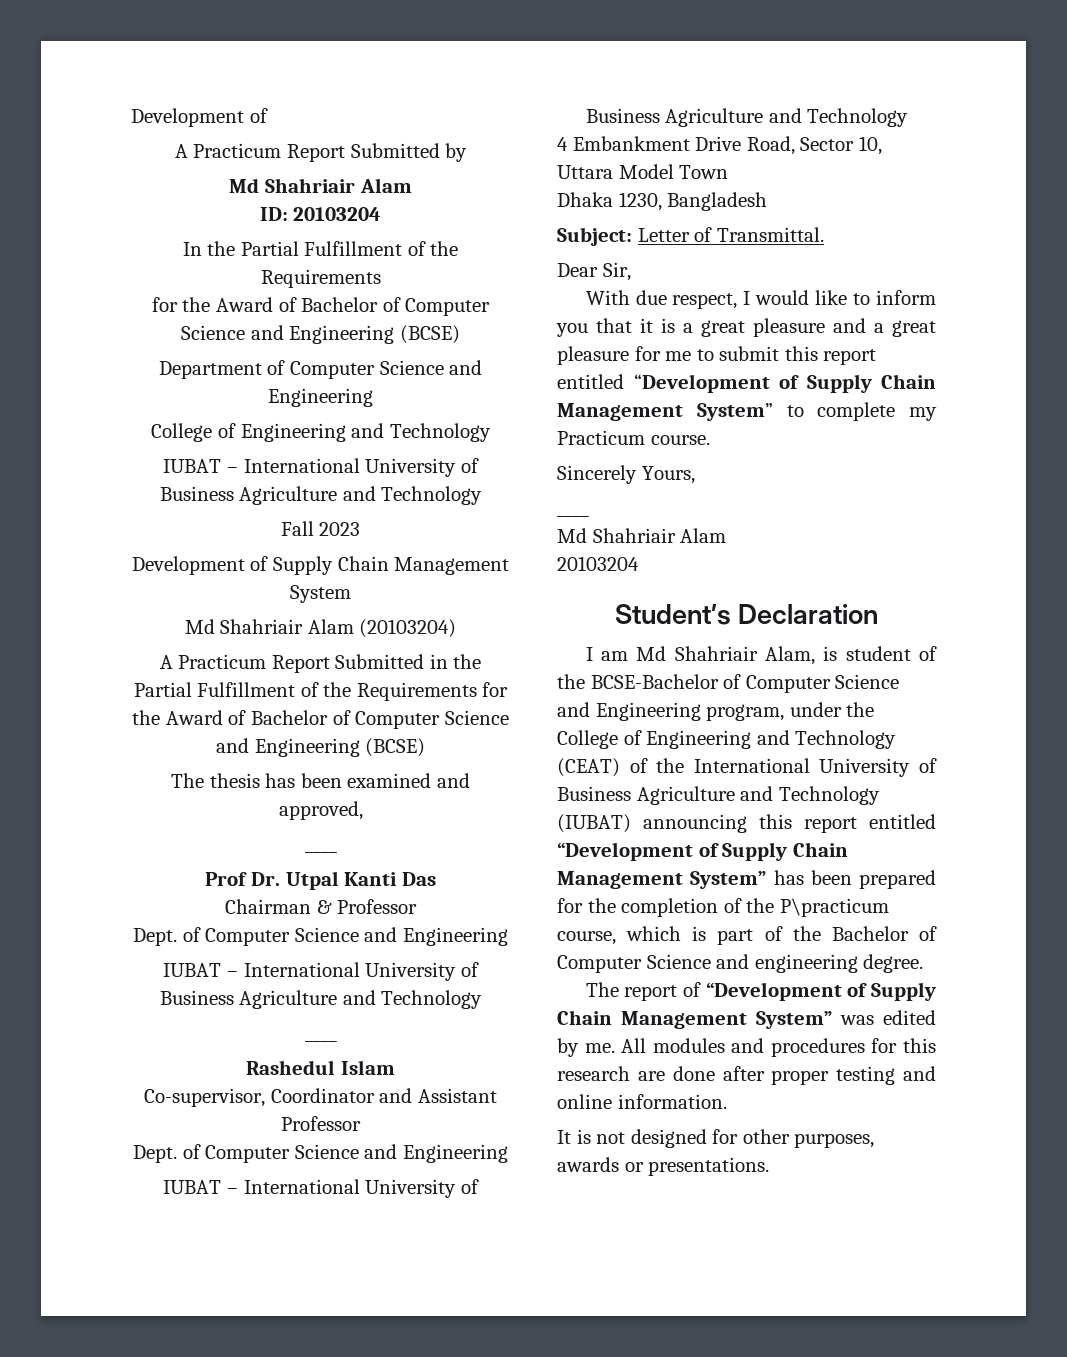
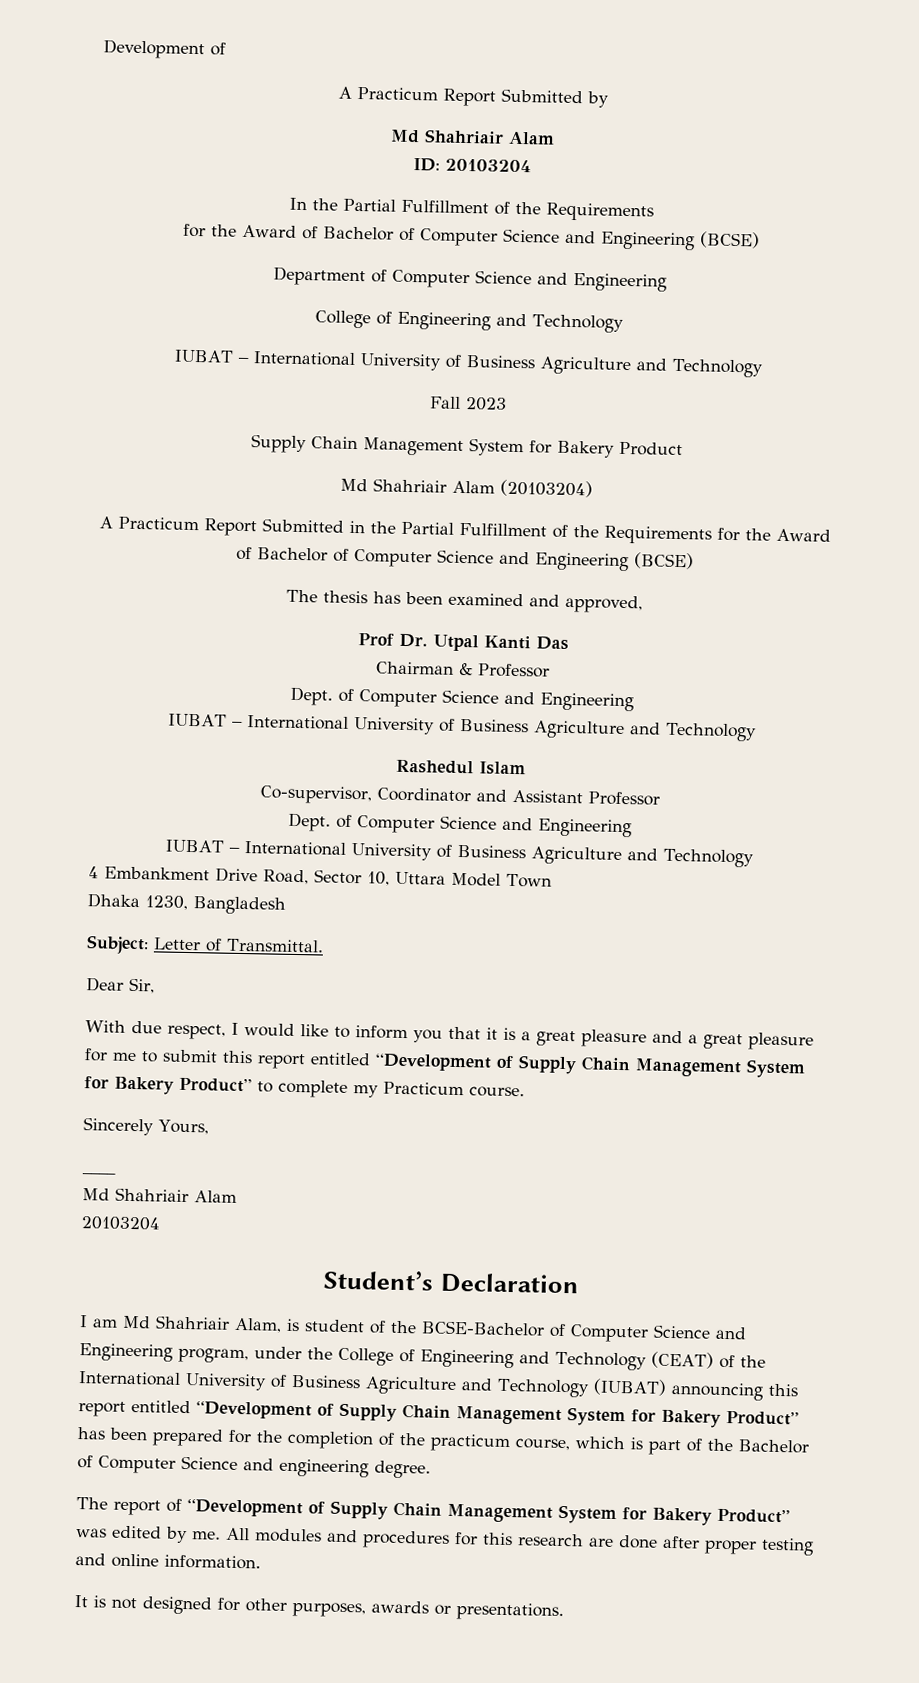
[131,556,510,575] [290,585,351,603] Development of Supply Chain Management System -> [251,434,683,458] Supply Chain Management System for Bakery Product
[304,851,337,853] // ____ -> (643, 604) none
[304,1040,337,1042] // ____ -> (758, 732) none
[696,403,773,421] System” -> [746,1059,806,1079] [84,1076,252,1095] System for Bakery Product”
[690,871,767,889] System” -> [567,1407,799,1428] System for Bakery Product”
[779,898,889,917] P\practicum -> [430,1433,511,1453] practicum
[756,1011,832,1029] System” -> [558,1504,790,1526] System for Bakery Product”

